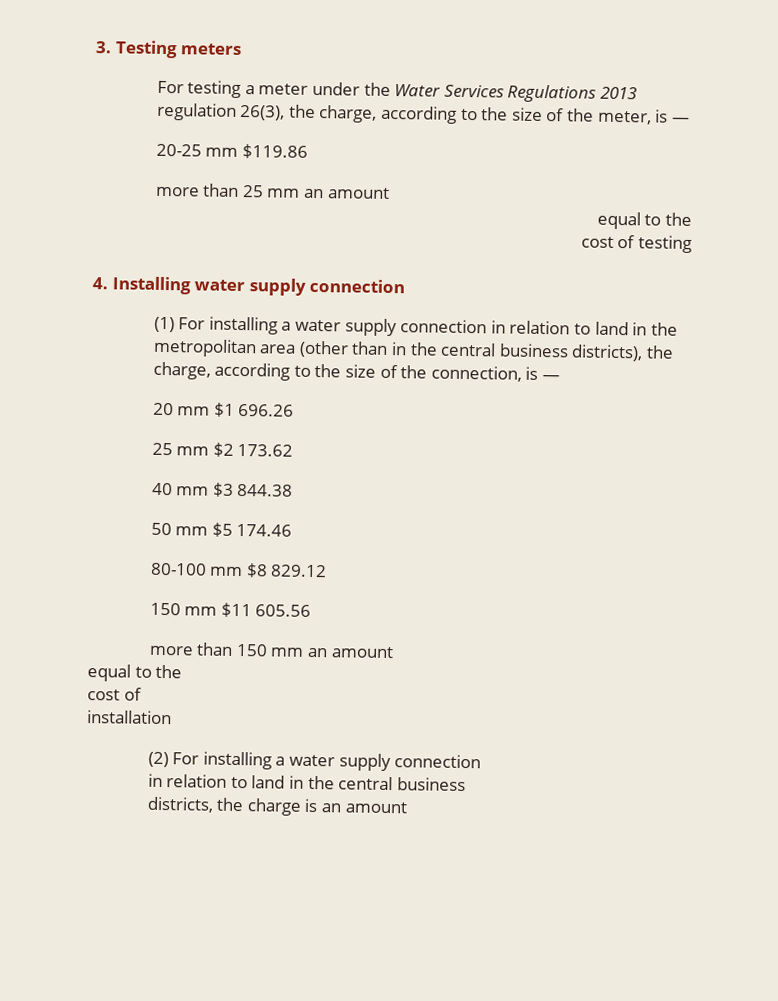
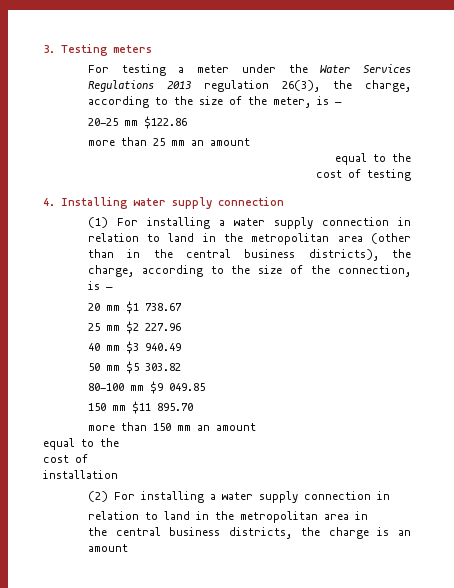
[241,144,308,159] $119.86 -> [143,116,187,129] $122.86
[238,403,295,417] 696.26 -> [144,303,182,311] 738.67
[237,443,294,457] 173.62 -> [144,323,181,331] 227.96
[237,483,294,497] 844.38 -> [144,343,181,351] 940.49
[236,523,293,537] 174.46 -> [144,363,181,371] 303.82
[245,563,328,578] $8 829.12 -> [149,381,205,394] $9 049.85
[255,604,312,617] 605.56 -> [156,403,193,411] 895.70
[147,773,466,792] // in relation to land in the central business // -> [376,491,390,500] [87,511,368,523] [87,527,221,536] in // relation to land in the metropolitan area in // the central business

